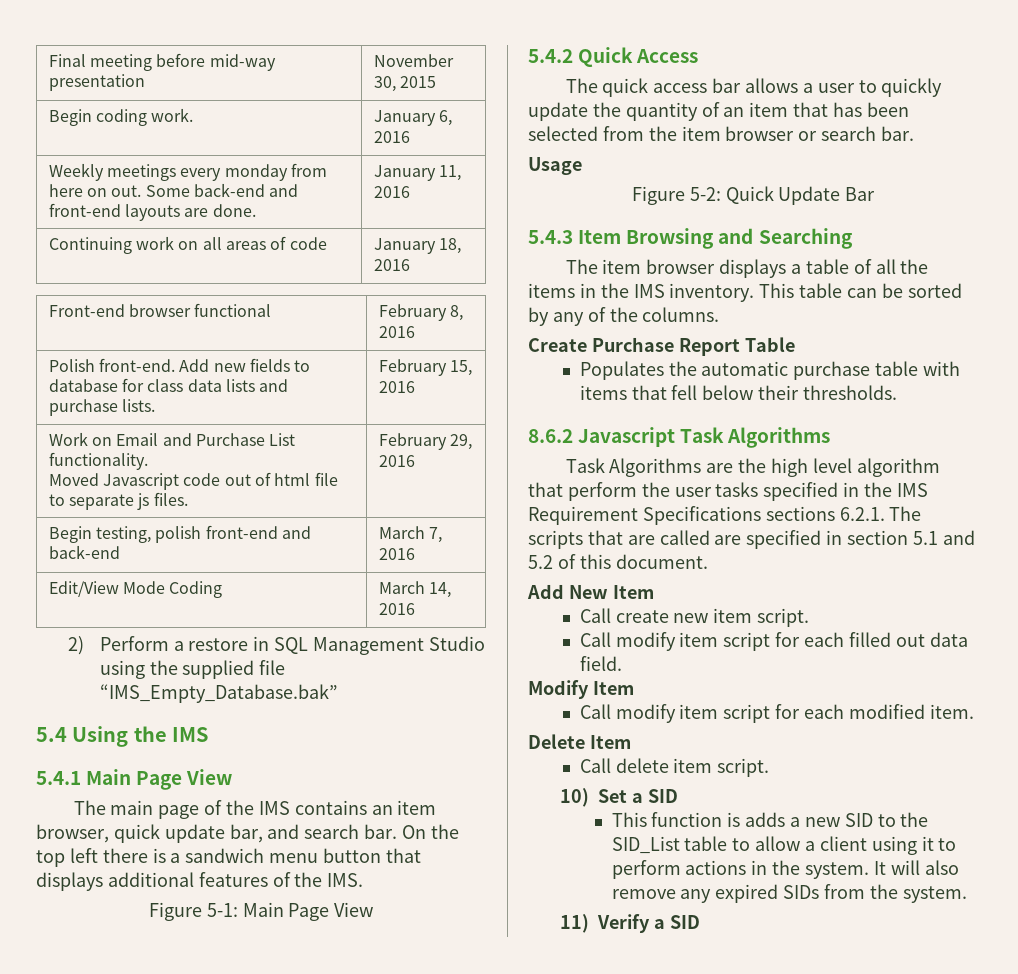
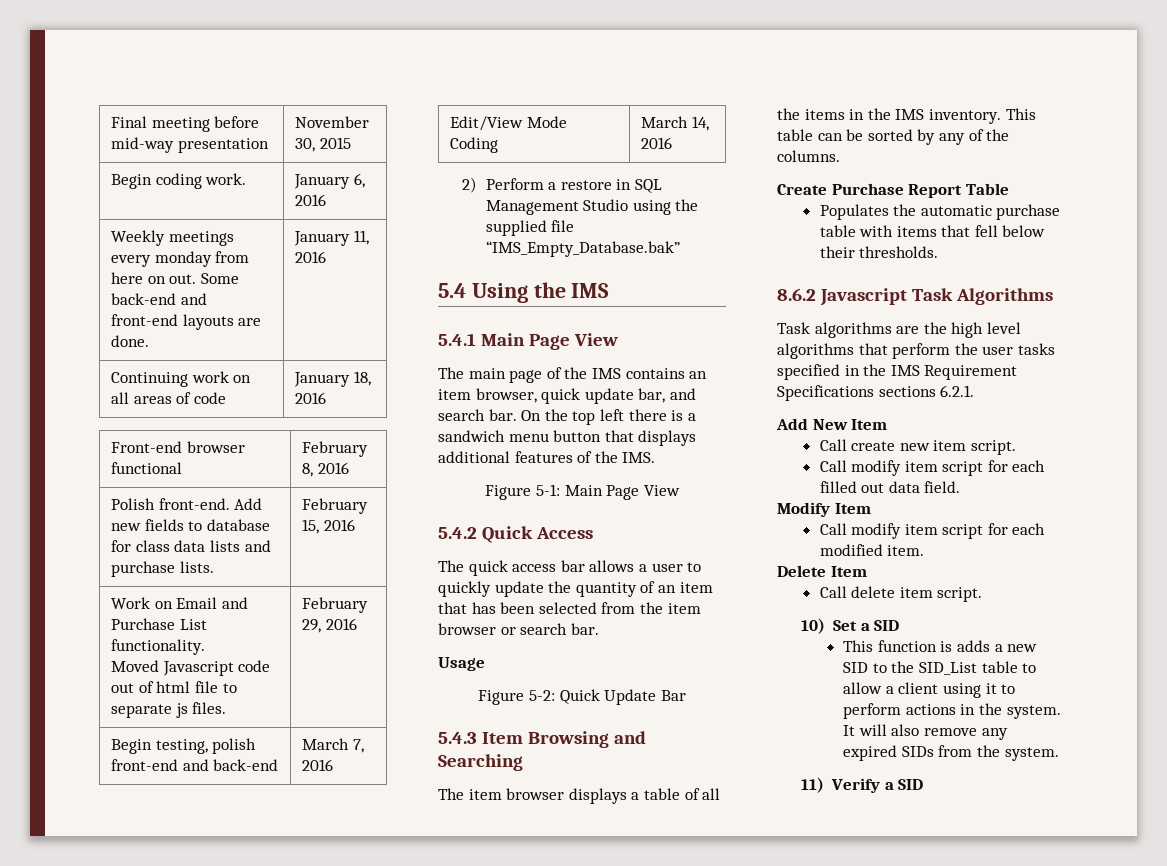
[609,458,702,477] Algorithms -> [814,322,892,338] algorithms
[856,458,940,477] algorithm -> [777,343,854,359] algorithms
[889,506,922,521] [528,530,975,549] [528,554,708,569] The scripts that are called are specified in section 5.1 and 5.2 of this document. -> (975, 391) none

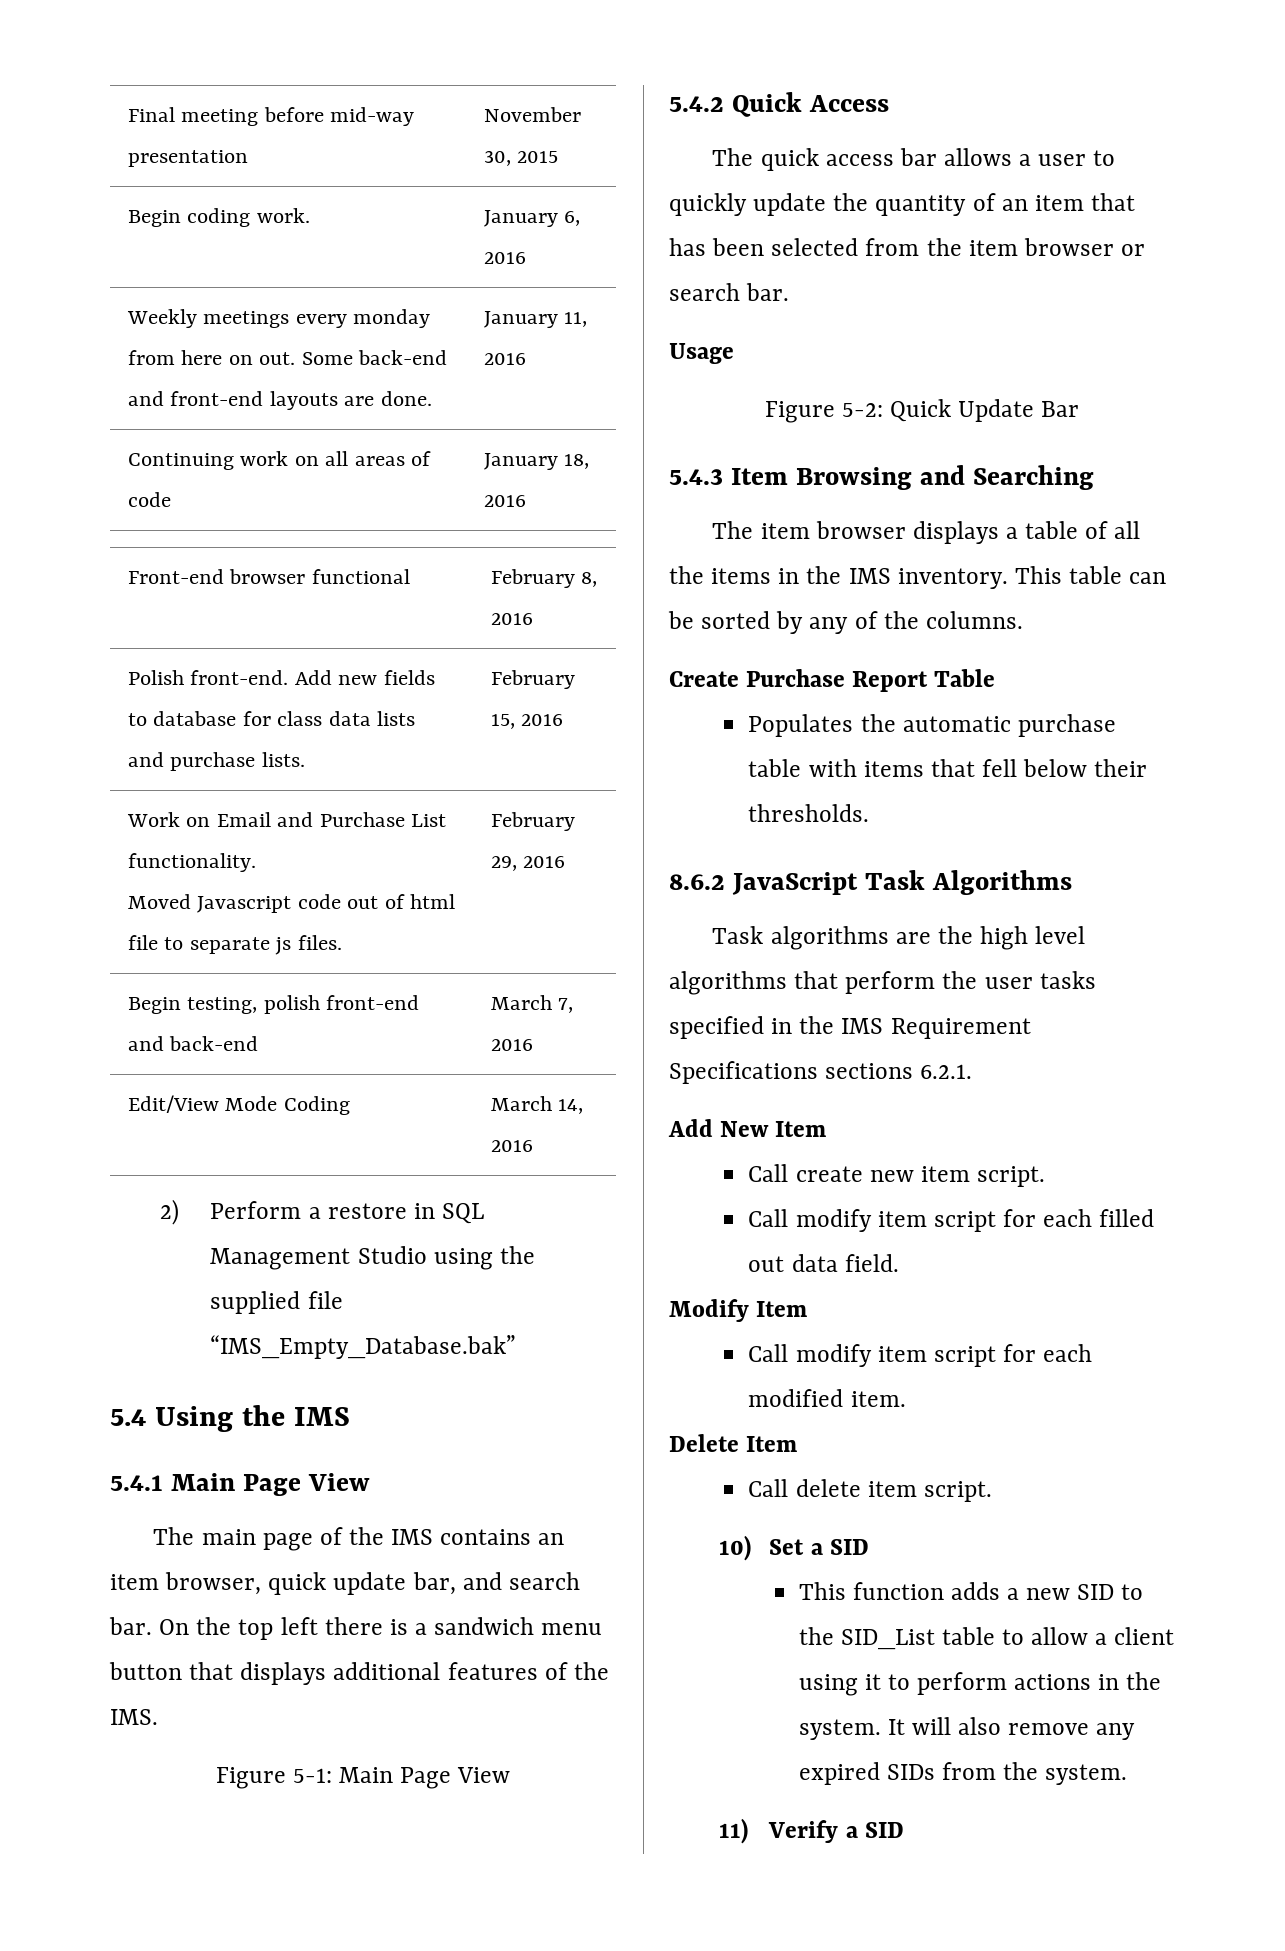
[820,288,908,306] Javascript -> [731,872,858,895] JavaScript
[940,641,953,652] is -> (944, 1591) none

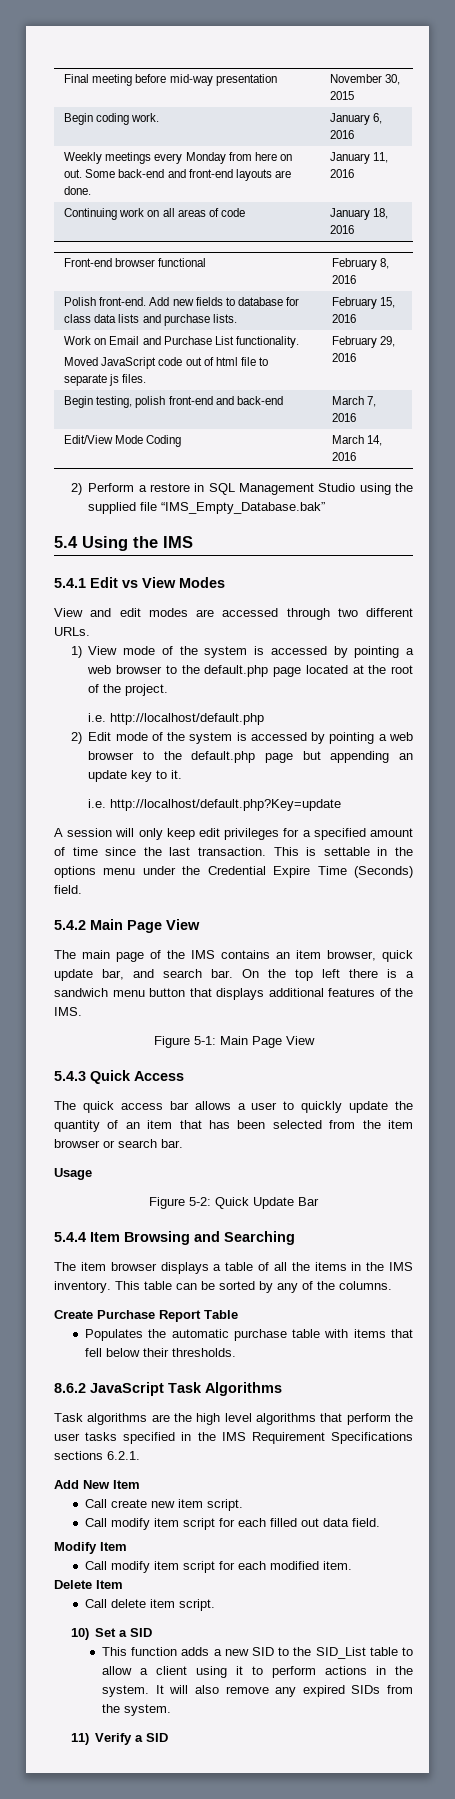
[353,309,431,328] monday -> [185,152,226,164] Monday
[197,896,292,913] Javascript -> [101,357,157,369] JavaScript
(163, 1483) none -> [90,577,225,588] [54,608,413,620] [54,627,90,636] [70,646,415,658] [87,665,414,677] [88,684,169,696] [87,713,264,725] [70,732,413,744] [88,751,413,763] [88,770,183,782] [87,799,341,811] [54,828,413,840] [54,847,413,856] [54,866,413,878] [54,885,82,894] [54,920,86,930] Edit vs View Modes // View and edit modes are accessed through two different URLs. // 1) View mode of the system is accessed by pointing a web browser to the default.php page located at the root of the project. // i.e. http://localhost/default.php // 2) Edit mode of the system is accessed by pointing a web browser to the default.php page but appending an update key to it. // i.e. http://localhost/default.php?Key=update // A session will only keep edit privileges for a specified amount of time since the last transaction. This is settable in the options menu under the Credential Expire Time (Seconds) field. // 5.4.2
[669,96,724,112] 5.4.2 -> [54,1071,86,1081] 5.4.3
[669,469,723,485] 5.4.3 -> [54,1232,86,1242] 5.4.4

